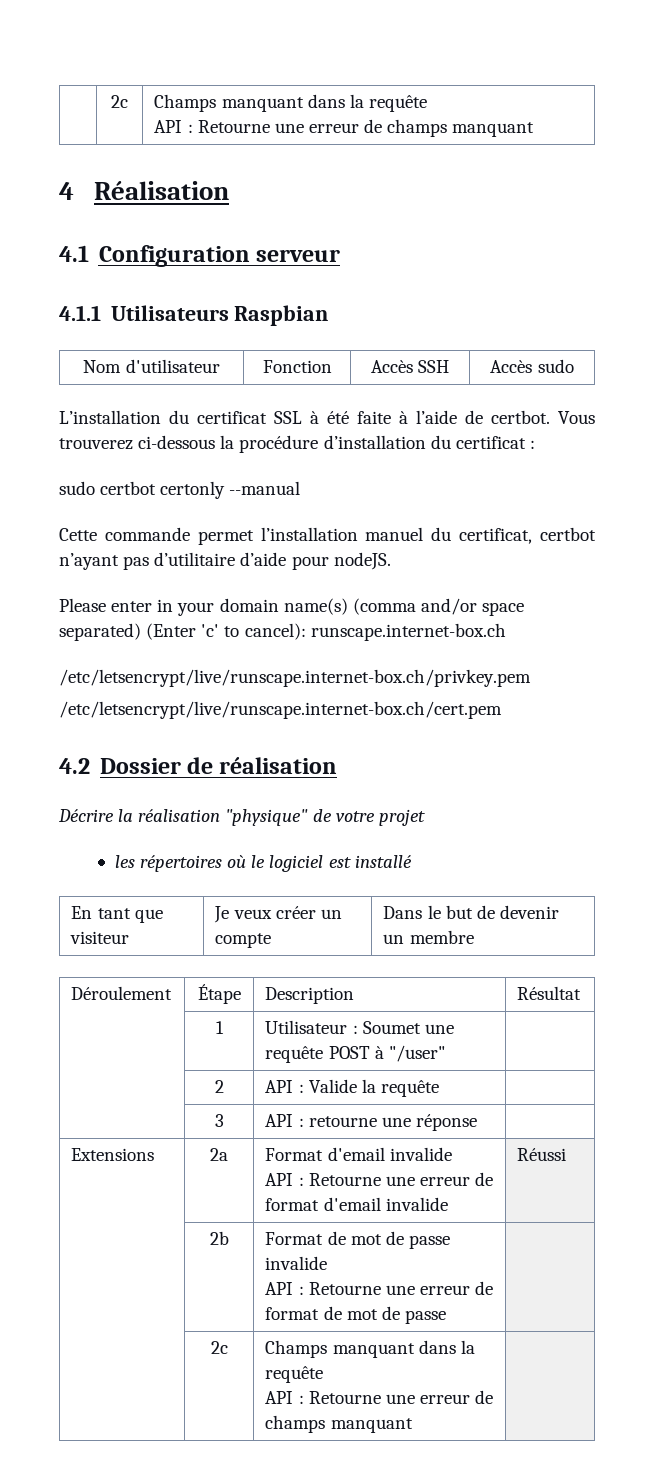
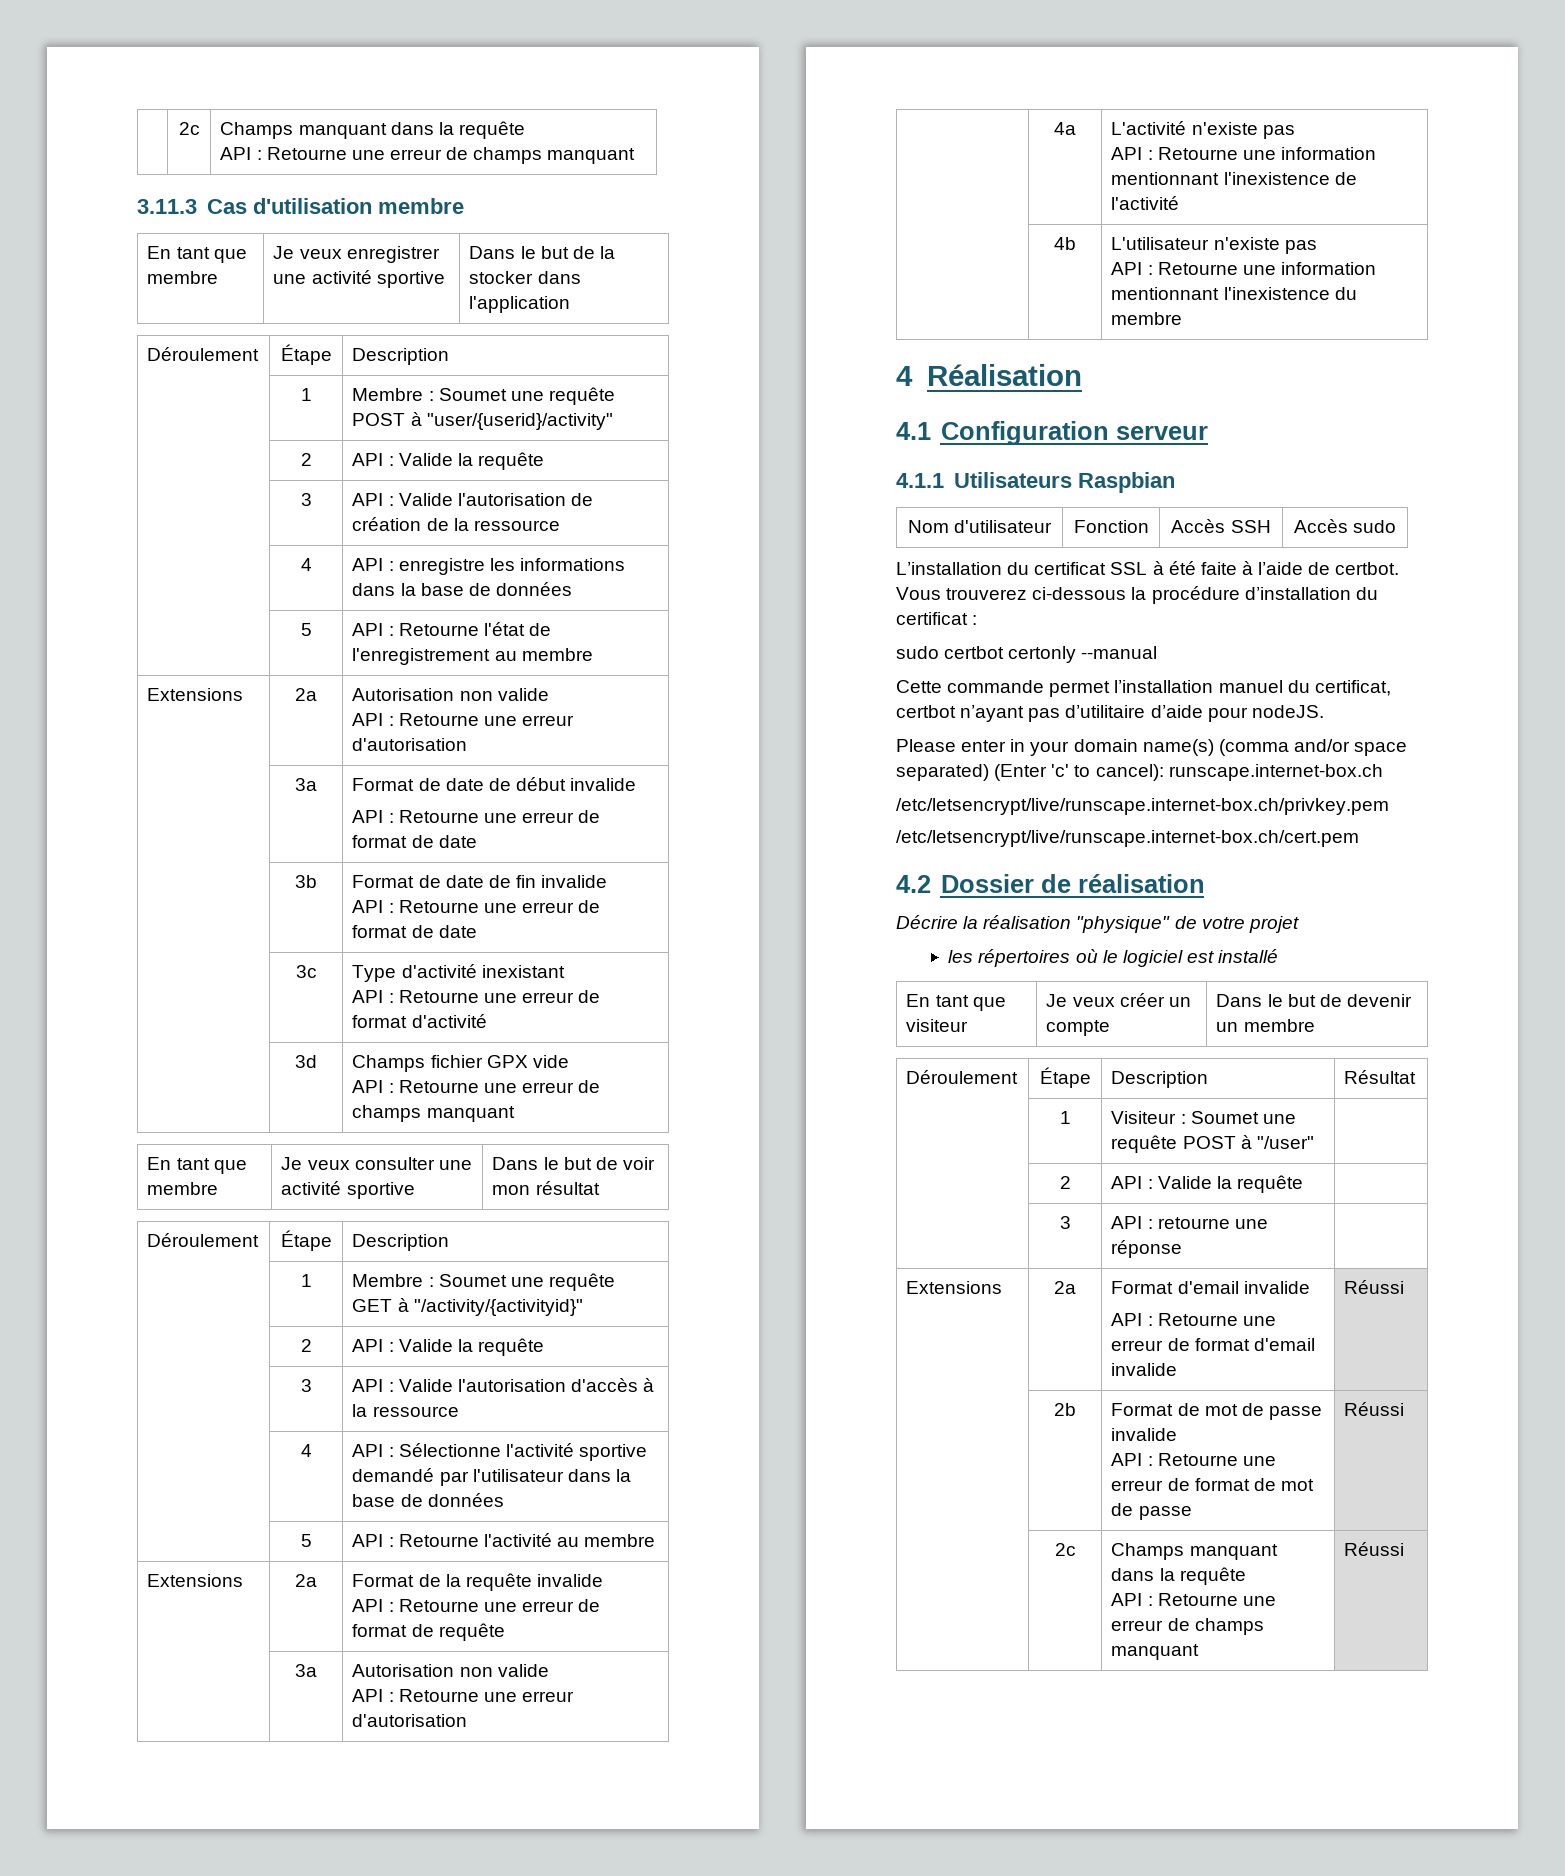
(535, 129) none -> [137,198,464,214] [147,246,247,263] [147,271,219,284] [273,246,440,263] [273,270,445,288] [469,246,615,259] [469,271,581,284] [469,296,571,313] [147,347,260,361] [280,344,332,365] [352,348,450,365] [300,388,312,401] [352,387,615,405] [352,412,613,430] [300,453,312,466] [352,452,544,470] [300,493,312,506] [352,493,593,506] [352,517,560,531] [300,558,312,571] [352,558,625,575] [352,582,572,596] [300,623,312,636] [352,622,551,636] [352,648,593,665] [147,688,244,701] [295,688,317,701] [352,688,549,701] [352,713,574,726] [352,738,468,751] [295,778,317,791] [352,777,637,791] [352,810,601,823] [352,835,477,848] [295,875,317,888] [352,875,608,888] [352,900,601,913] [352,925,477,938] [295,965,317,978] [352,964,565,982] [352,990,601,1003] [352,1014,487,1028] [295,1055,317,1068] [352,1055,569,1072] [352,1080,601,1093] [352,1105,515,1122] [147,1157,247,1174] [147,1182,219,1195] [281,1157,472,1170] [281,1181,415,1199] [492,1157,655,1170] [492,1181,600,1195] [147,1233,260,1247] [280,1230,332,1251] [352,1234,450,1251] [300,1274,312,1287] [352,1273,615,1291] [352,1298,583,1316] [300,1339,312,1352] [352,1338,544,1356] [300,1379,312,1392] [352,1378,655,1392] [352,1404,459,1417] [300,1444,312,1457] [352,1443,647,1461] [352,1468,631,1486] [352,1493,504,1507] [300,1534,312,1547] [352,1533,656,1547] [147,1574,244,1587] [295,1574,317,1587] [352,1573,603,1591] [352,1599,601,1612] [352,1623,505,1641] [295,1664,317,1677] [352,1664,549,1677] [352,1689,574,1702] [352,1714,468,1727] [1054,122,1076,135] [1111,121,1295,139] [1111,147,1376,160] [1111,172,1357,185] [1111,196,1180,210] [1054,237,1076,250] [1111,237,1317,254] [1111,262,1376,275] [1111,287,1357,300] [1111,312,1183,325] // 3.11.3 Cas d'utilisation membre // En tant que membre | Je veux enregistrer une activité sportive | Dans le but de la stocker dans l'application // Déroulement | Étape | Description // | 1 | Membre : Soumet une requête POST à "user/{userid}/activity" // | 2 | API : Valide la requête // | 3 | API : Valide l'autorisation de création de la ressource // | 4 | API : enregistre les informations dans la base de données // | 5 | API : Retourne l'état de l'enregistrement au membre // Extensions | 2a | Autorisation non valide // API : Retourne une erreur d'autorisation // | 3a | Format de date de début invalide // API : Retourne une erreur de format de date // | 3b | Format de date de fin invalide // API : Retourne une erreur de format de date // | 3c | Type d'activité inexistant // API : Retourne une erreur de format d'activité // | 3d | Champs fichier GPX vide // API : Retourne une erreur de champs manquant // En tant que membre | Je veux consulter une activité sportive | Dans le but de voir mon résultat // Déroulement | Étape | Description // | 1 | Membre : Soumet une requête GET à "/activity/{activityid}" // | 2 | API : Valide la requête // | 3 | API : Valide l'autorisation d'accès à la ressource // | 4 | API : Sélectionne l'activité sportive demandé par l'utilisateur dans la base de données // | 5 | API : Retourne l'activité au membre // Extensions | 2a | Format de la requête invalide // API : Retourne une erreur de format de requête // | 3a | Autorisation non valide // API : Retourne une erreur d'autorisation // | 4a | L'activité n'existe pas // API : Retourne une information mentionnant l'inexistence de l'activité // | 4b | L'utilisateur n'existe pas // API : Retourne une information mentionnant l'inexistence du membre
[265,1020,348,1034] Utilisateur -> [1111,1111,1177,1124] Visiteur
(446, 1317) none -> [1344,1402,1405,1416] Réussi
(413, 1425) none -> [1344,1542,1405,1556] Réussi

